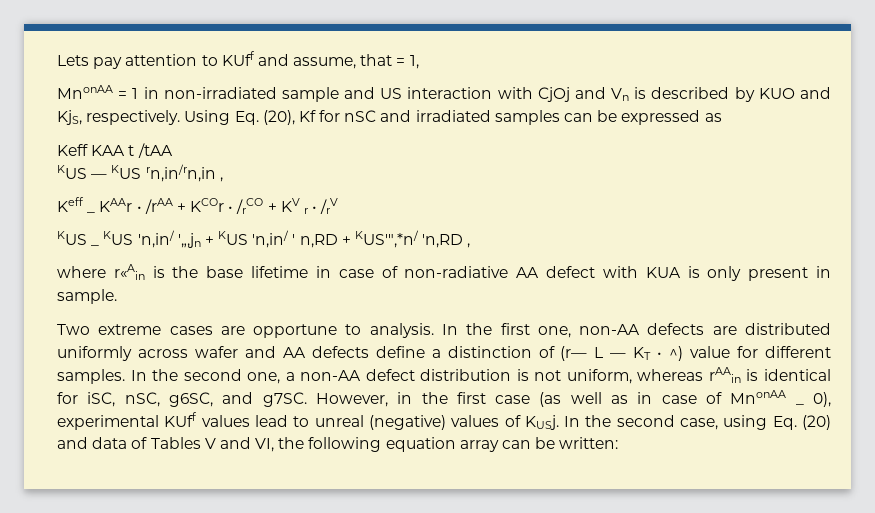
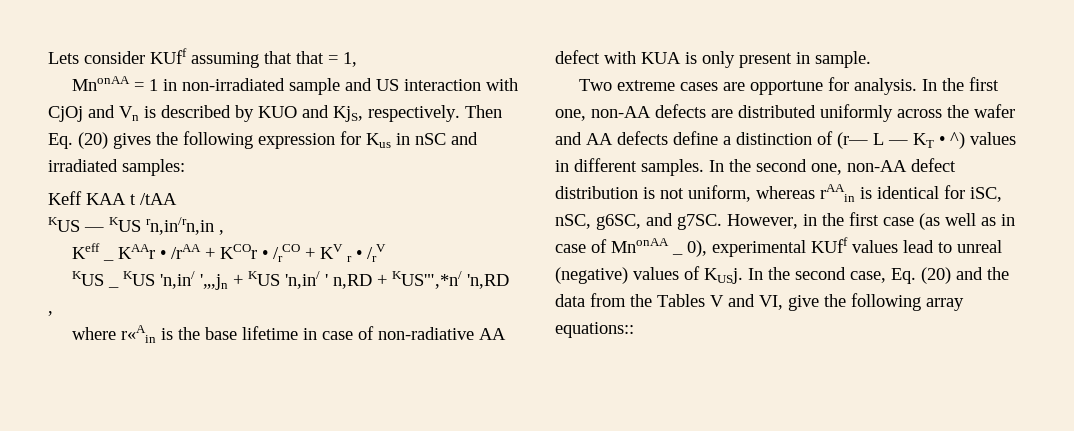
[93,51,357,69] pay attention to KUff and assume, -> [84,48,292,68] consider KUff assuming that
[184,110,722,125] Using Eq. (20), Kf for nSC and irradiated samples can be expressed as -> [465,105,502,118] [48,131,478,149] [48,159,185,176] Then Eq. (20) gives the following expression for Kus in nSC and irradiated samples:
[345,324,362,335] to -> [828,77,850,91] for
(188, 353) none -> [947,105,969,118] the
[690,346,759,358] value for -> [970,132,1016,145] [555,160,569,172] values in
[285,372,295,381] a -> (842, 169) none
[723,415,768,430] using -> (886, 277) none
[92,437,148,449] data of -> [987,267,1009,280] [555,293,652,307] the data from the
[278,437,619,452] the following equation array can be written: -> [788,293,964,311] [555,322,634,338] give the following array equations::

